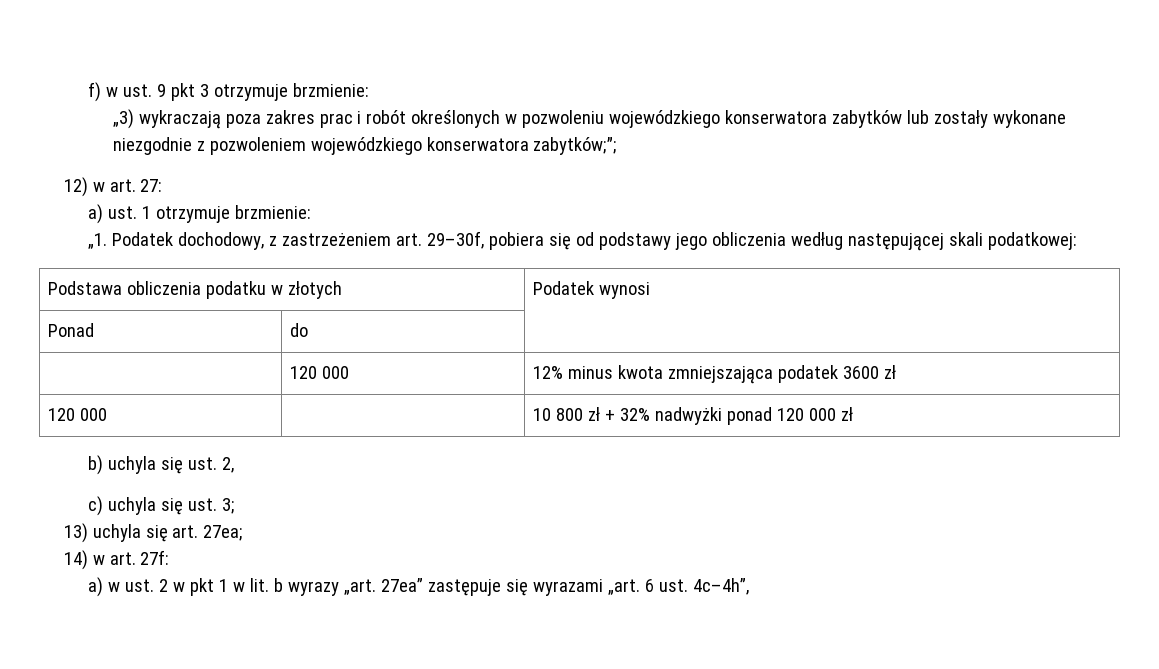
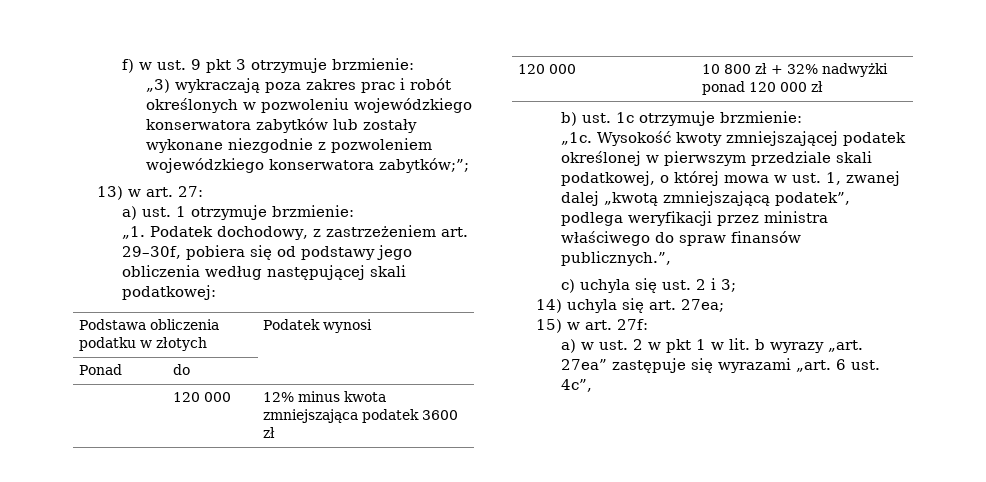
[533,137,617,155] [63,177,88,197] zabytków;ˮ; // 12) -> [378,158,469,173] [97,186,124,200] zabytków;”; // 13)
[108,456,234,474] uchyla się ust. 2, -> [581,111,802,126] [560,131,906,146] [560,151,872,166] [560,171,900,186] [560,191,850,206] [560,211,828,226] [560,231,801,246] [560,251,671,266] ust. 1c otrzymuje brzmienie: // „1c. Wysokość kwoty zmniejszającej podatek określonej w pierwszym przedziale skali podatkowej, o której mowa w ust. 1, zwanej dalej „kwotą zmniejszającą podatek”, podlega weryfikacji przez ministra właściwego do spraw finansów publicznych.”,
(217, 504) none -> [695,278,716,290] 2 i
[63,523,88,543] 13) -> [536,299,563,313] 14)
[63,550,88,570] 14) -> [536,319,563,333] 15)
[692,578,749,595] 4c–4h”, -> [560,379,592,392] 4c”,

